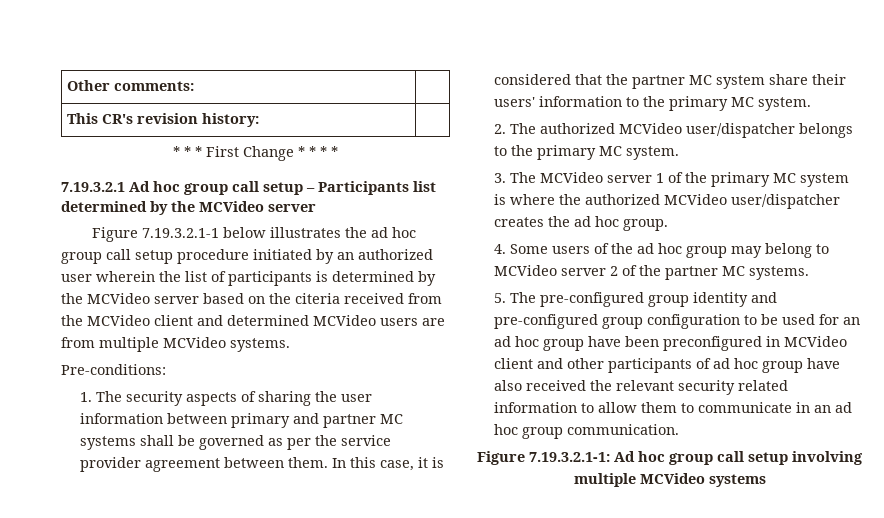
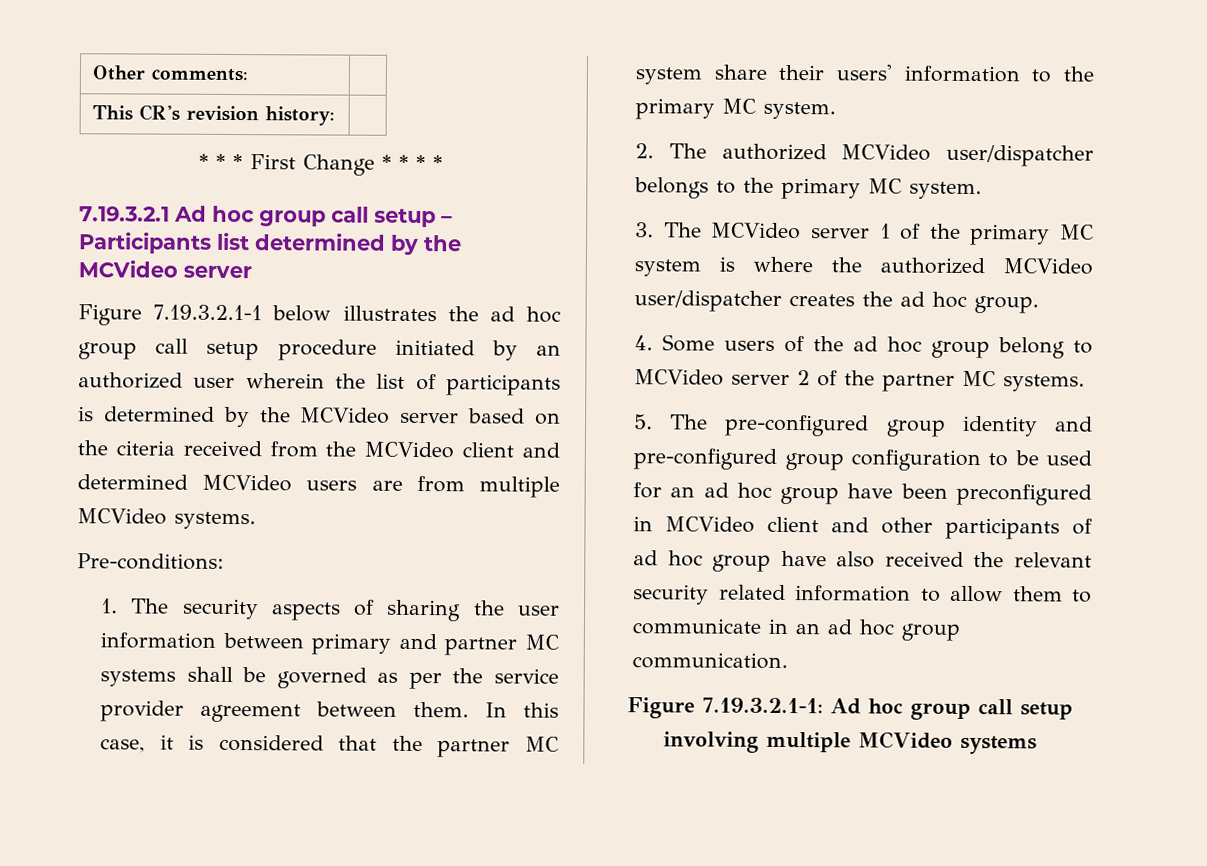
[730,246,762,258] may -> (991, 349) none

